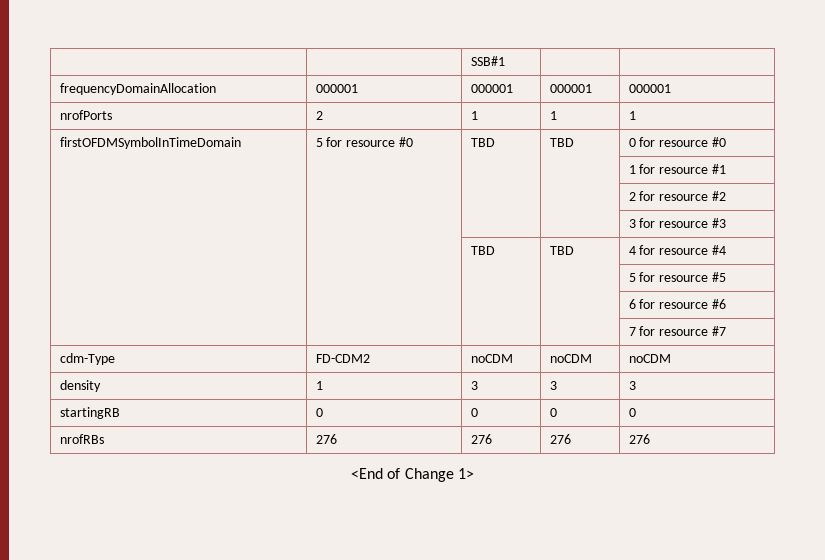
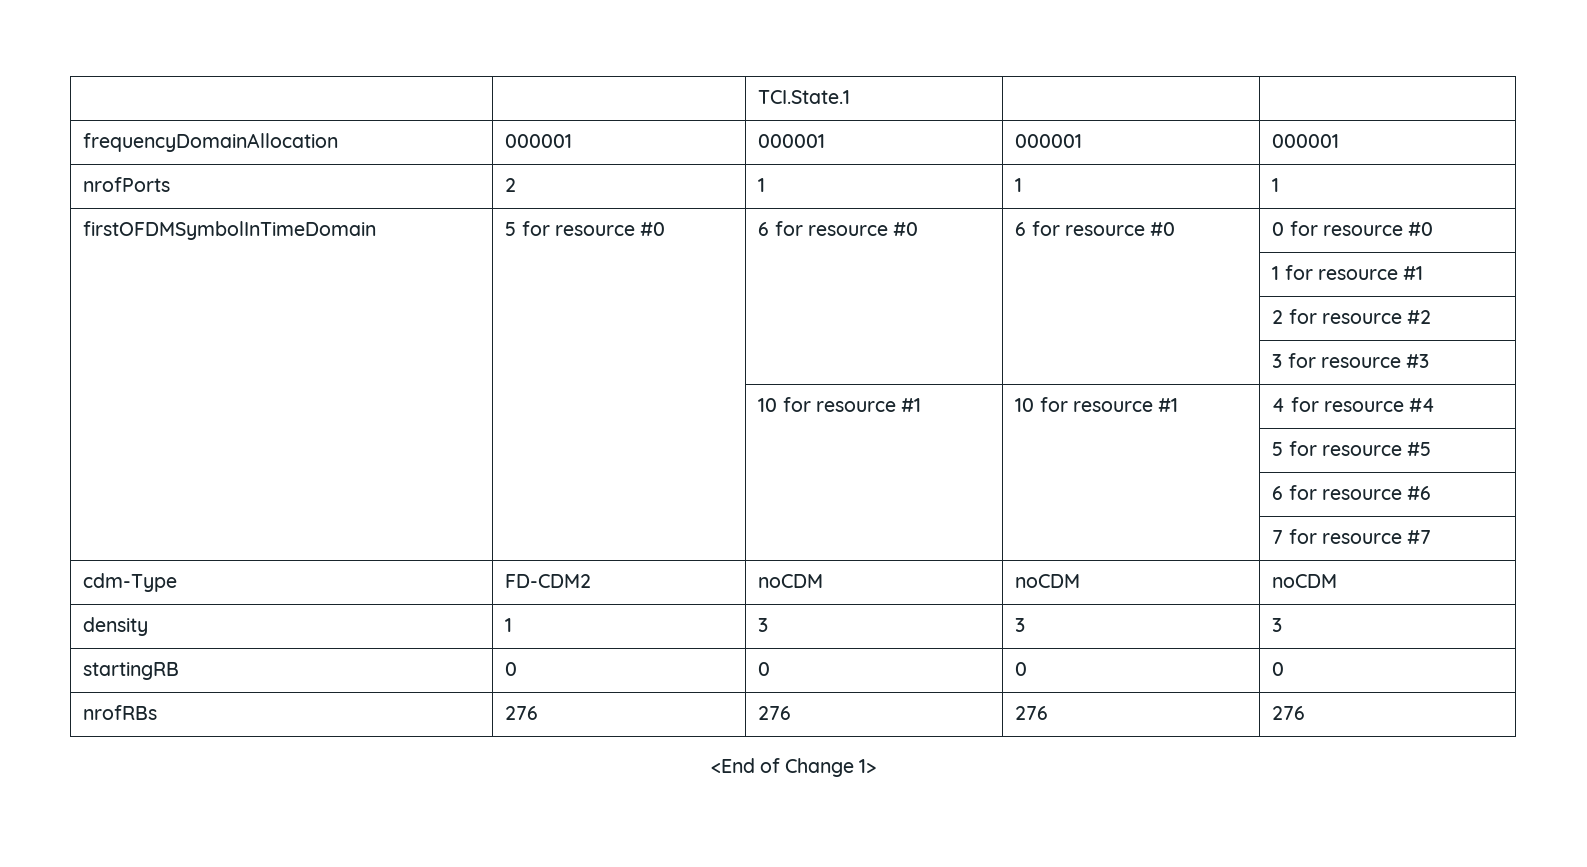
[470,56,505,66] | | SSB#1 -> [758,90,851,104] | | TCI.State.1
[470,138,495,147] [549,138,574,147] TBD | TBD -> [758,221,919,236] [1015,221,1176,236] 6 for resource #0 | 6 for resource #0
[470,246,495,255] [549,246,574,255] TBD | TBD -> [758,397,922,412] [1015,397,1179,412] 10 for resource #1 | 10 for resource #1

